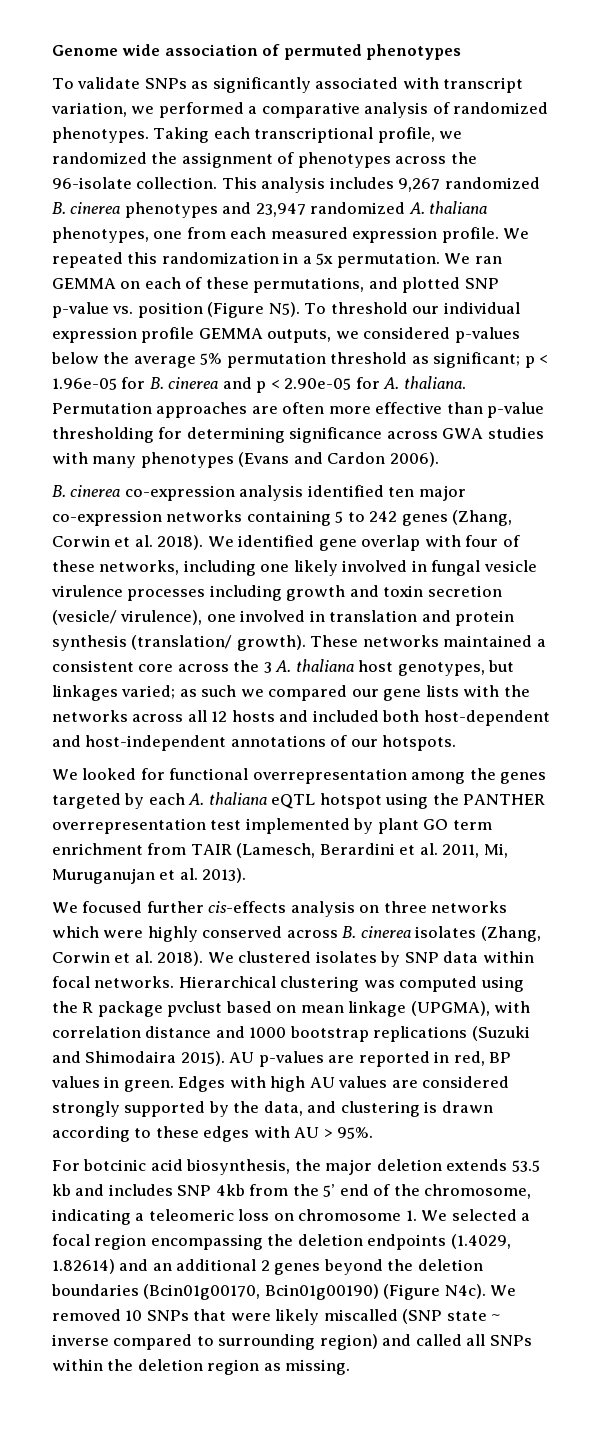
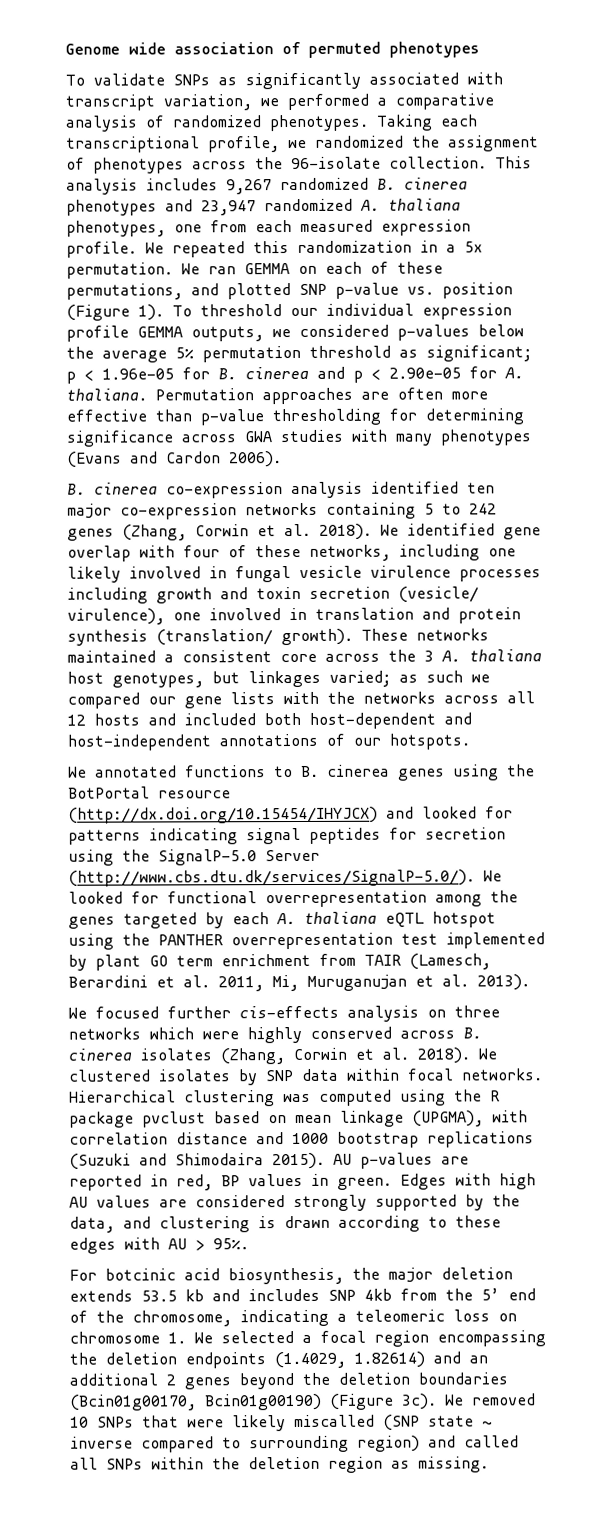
[268,302,300,317] N5). -> [138,304,164,321] 1).
(78, 774) none -> [95,764,535,781] [68,786,231,799] [68,806,513,824] [68,827,506,845] [68,849,320,866] [68,869,502,887] annotated functions to B. cinerea genes using the BotPortal resource (http://dx.doi.org/10.15454/IHYJCX) and looked for patterns indicating signal peptides for secretion using the SignalP-5.0 Server (http://www.cbs.dtu.dk/services/SignalP-5.0/). We
[444,1284,486,1299] N4c). -> [401,1393,437,1410] 3c).

